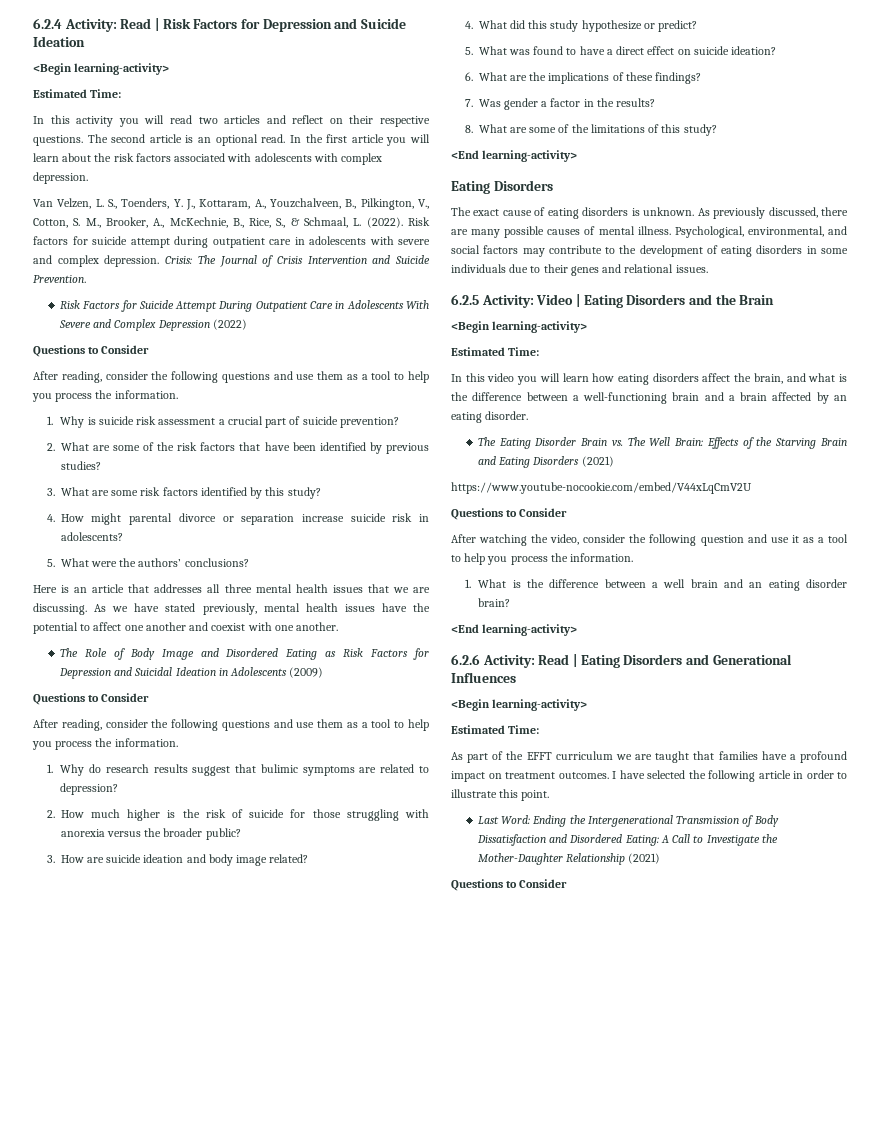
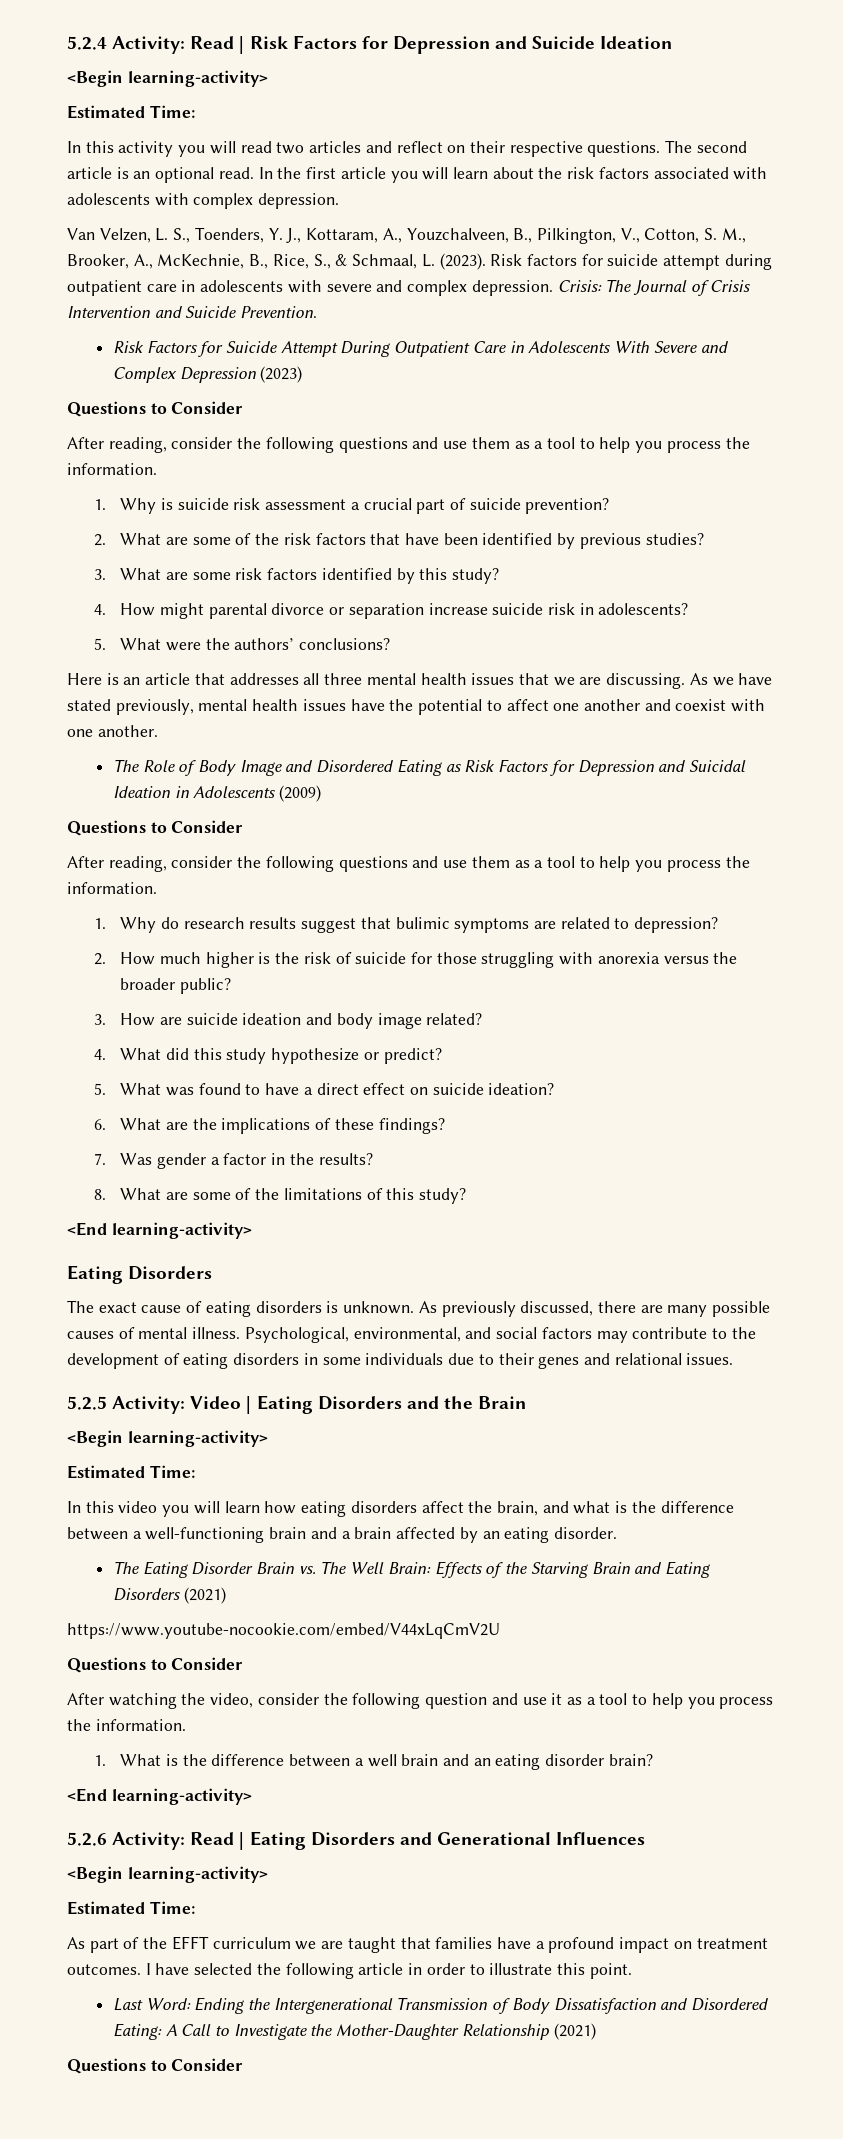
[33,18,62,29] 6.2.4 -> [67,36,107,50] 5.2.4
[366,217,403,228] (2022). -> [439,253,486,270] (2023).
[212,319,247,330] (2022) -> [260,366,303,383] (2023)
[451,294,479,305] 6.2.5 -> [67,1396,107,1410] 5.2.5
[451,654,480,665] 6.2.6 -> [67,1832,107,1846] 5.2.6

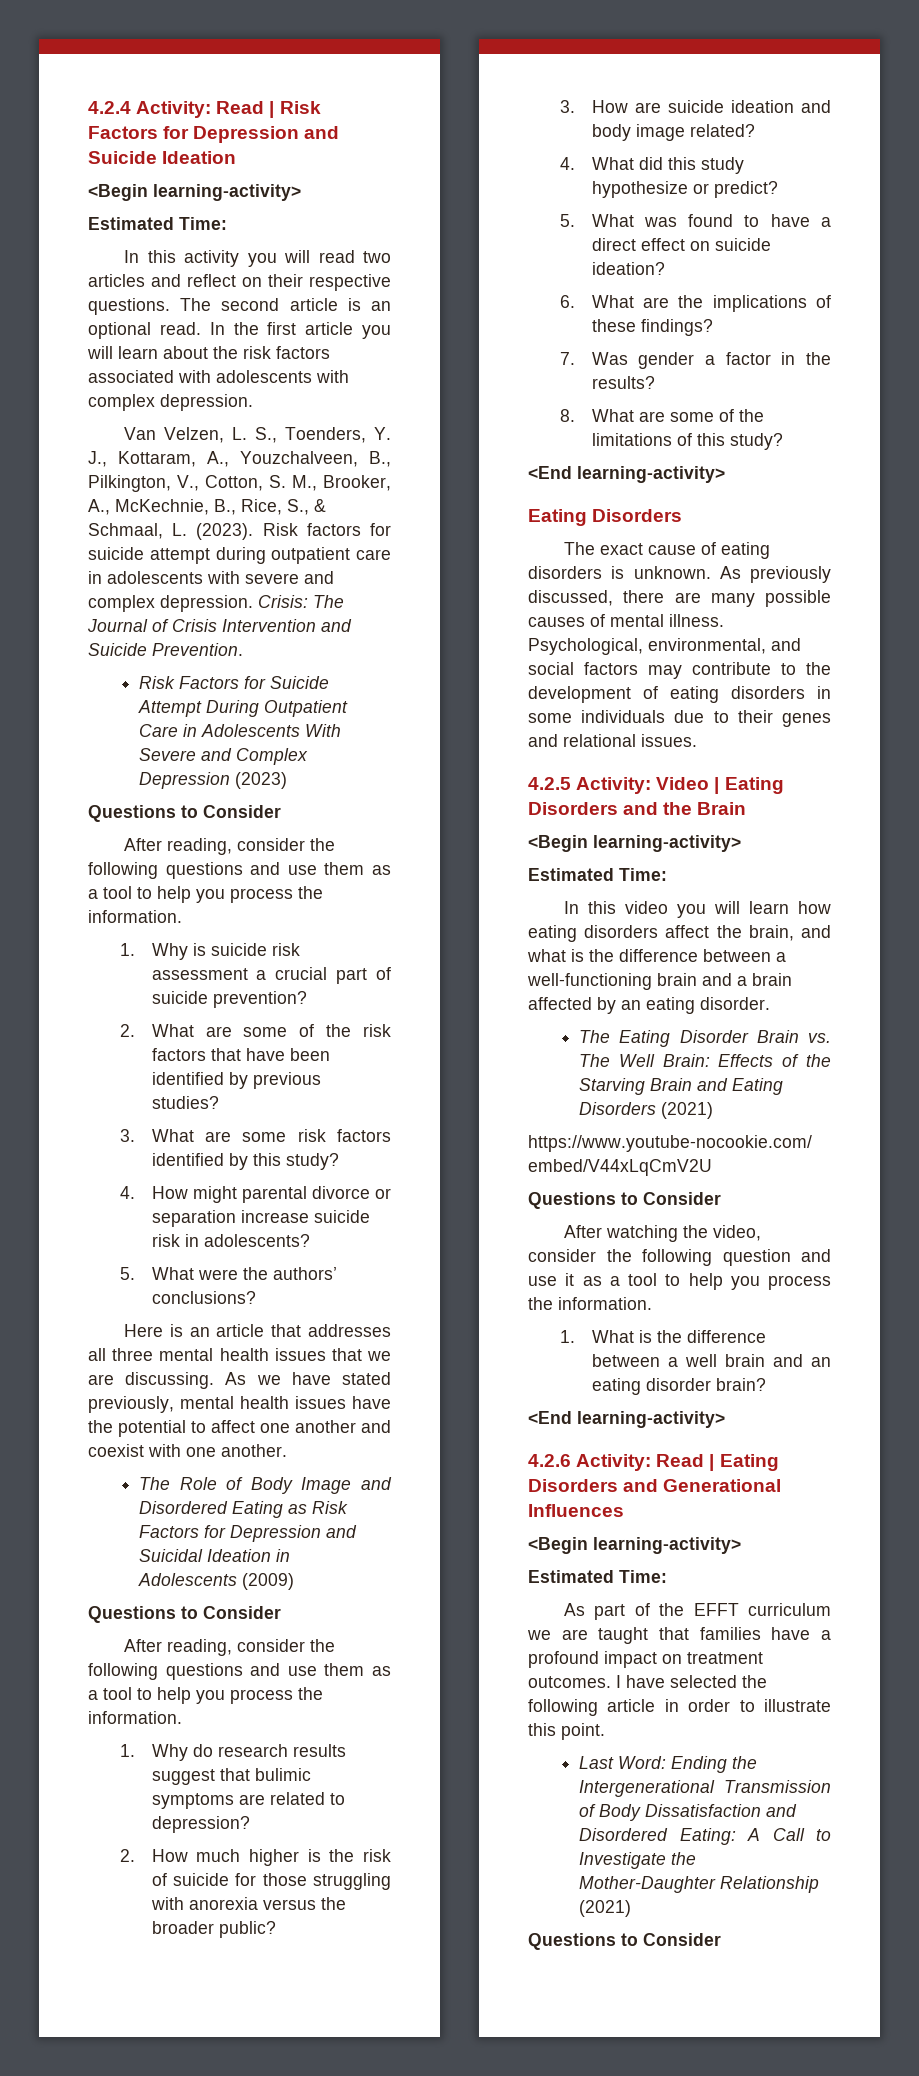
[67,36,107,50] 5.2.4 -> [88,101,131,114] 4.2.4
[67,1396,107,1410] 5.2.5 -> [528,777,571,790] 4.2.5
[67,1832,107,1846] 5.2.6 -> [528,1454,571,1467] 4.2.6

